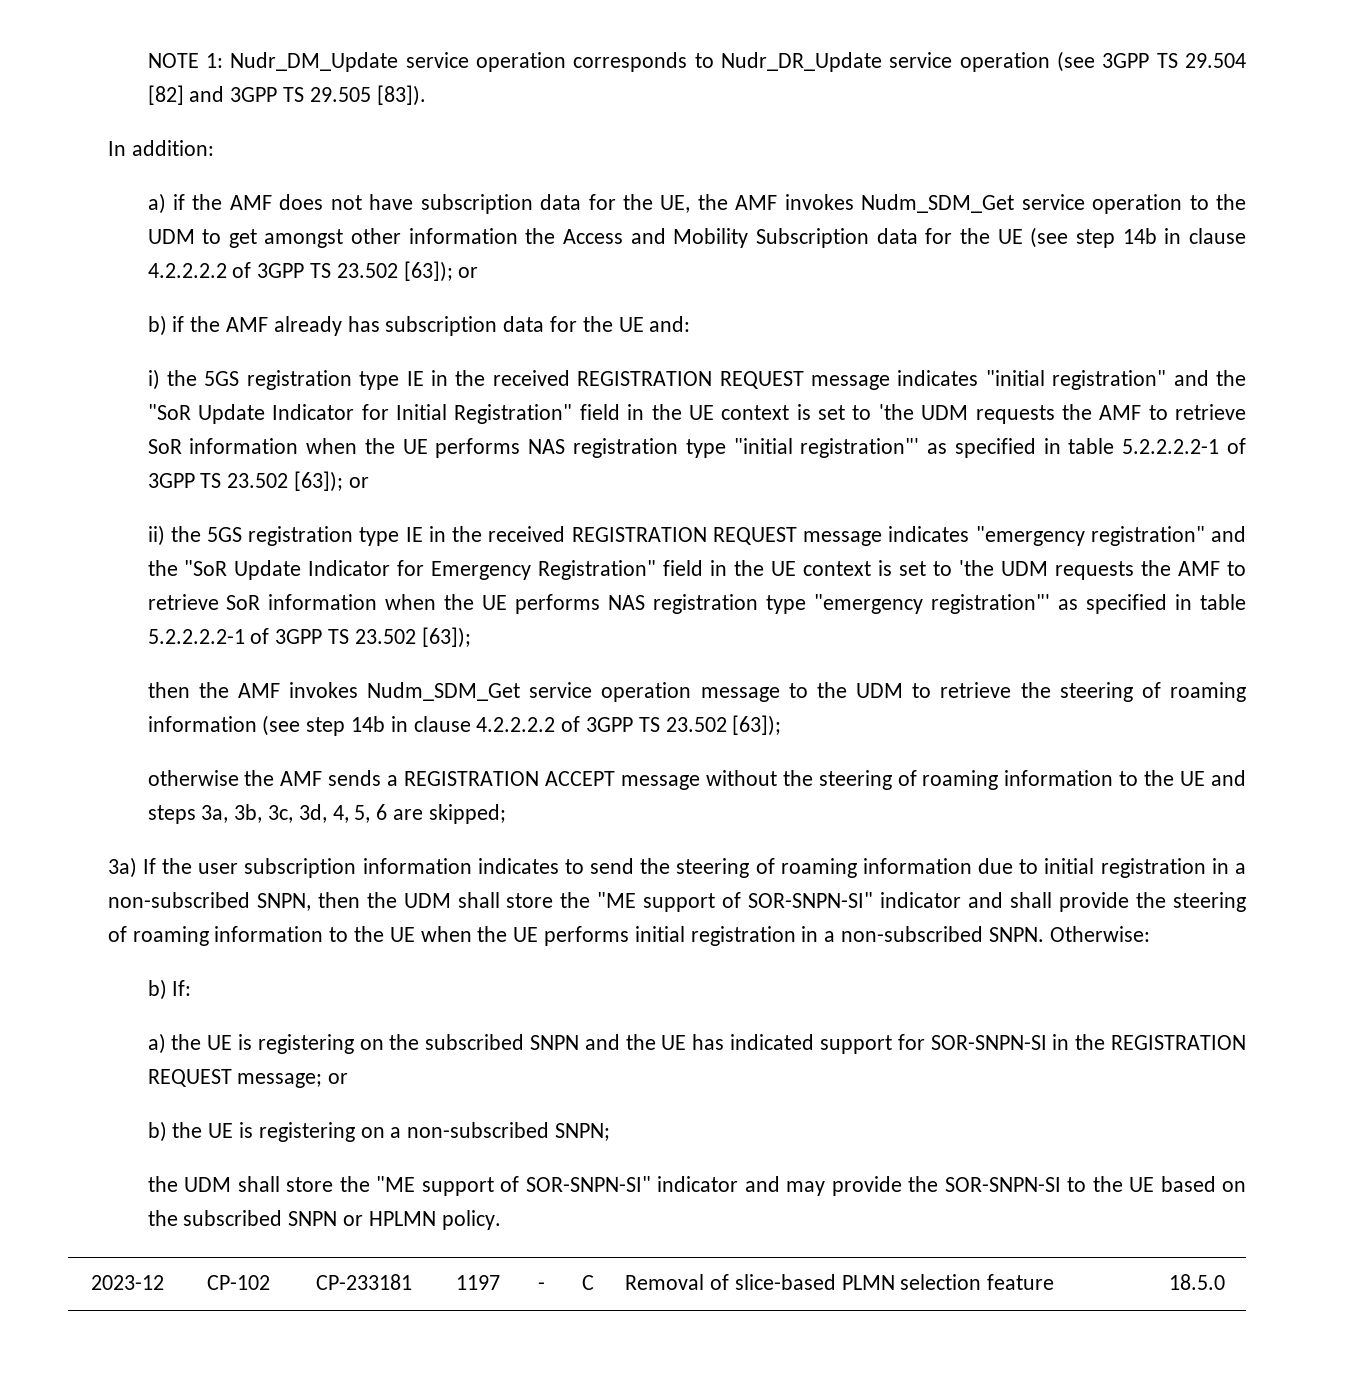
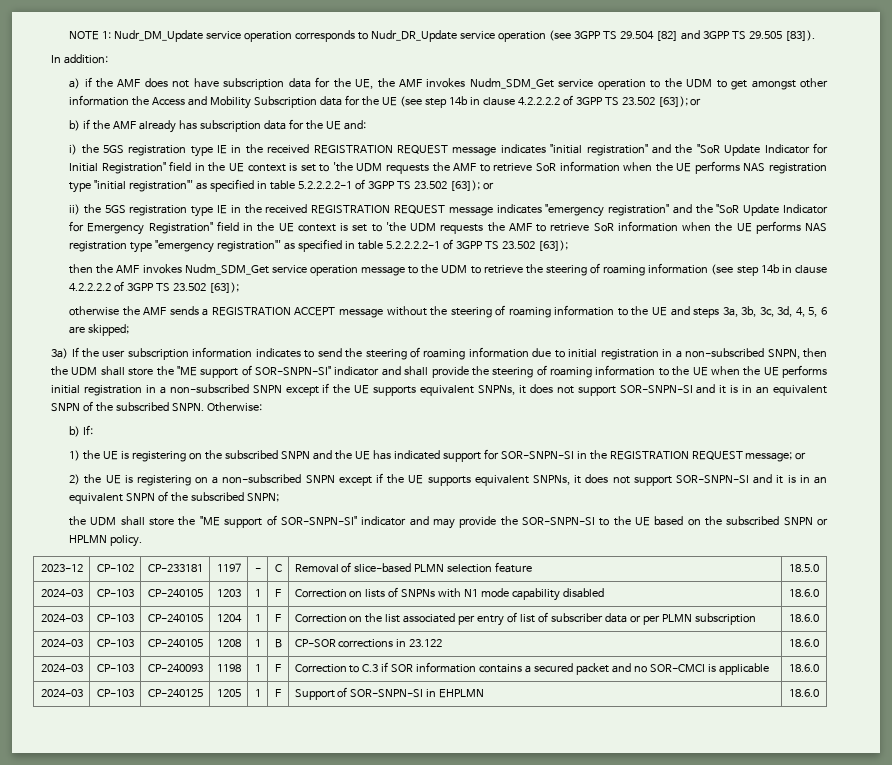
(984, 934) none -> [252,383,827,396] [51,401,169,412] SNPN except if the UE supports equivalent SNPNs, it does not support SOR-SNPN-SI and it is in an equivalent SNPN of the subscribed
[147,1033,166,1054] a) -> [69,450,81,461] 1)
[147,1121,167,1142] b) -> [69,474,81,485] 2)
(550, 1130) none -> [305,473,827,486] [69,491,244,504] SNPN except if the UE supports equivalent SNPNs, it does not support SOR-SNPN-SI and it is in an equivalent SNPN of the subscribed
(1225, 1282) none -> [40,589,83,597] [96,589,134,597] [147,589,203,597] [216,589,241,597] [254,589,261,597] [275,589,281,597] [294,587,605,601] [789,589,819,597] [40,614,83,622] [96,614,134,622] [147,614,203,622] [216,614,242,622] [254,614,261,622] [275,614,281,622] [294,612,757,626] [789,614,819,622] [40,639,83,647] [96,639,134,647] [147,639,203,647] [216,639,241,647] [254,639,261,647] [274,639,282,648] [294,639,443,648] [789,639,819,647] [40,664,83,672] [96,664,134,672] [147,664,203,672] [216,664,241,672] [254,664,261,672] [275,664,281,672] [294,662,770,675] [789,664,819,672] [40,689,83,697] [96,689,134,697] [147,689,203,697] [216,689,241,697] [254,689,261,697] [275,689,281,697] [294,687,485,700] [789,689,819,697] // 2024-03 | CP-103 | CP-240105 | 1203 | 1 | F | Correction on lists of SNPNs with N1 mode capability disabled | 18.6.0 // 2024-03 | CP-103 | CP-240105 | 1204 | 1 | F | Correction on the list associated per entry of list of subscriber data or per PLMN subscription | 18.6.0 // 2024-03 | CP-103 | CP-240105 | 1208 | 1 | B | CP-SOR corrections in 23.122 | 18.6.0 // 2024-03 | CP-103 | CP-240093 | 1198 | 1 | F | Correction to C.3 if SOR information contains a secured packet and no SOR-CMCI is applicable | 18.6.0 // 2024-03 | CP-103 | CP-240125 | 1205 | 1 | F | Support of SOR-SNPN-SI in EHPLMN | 18.6.0

